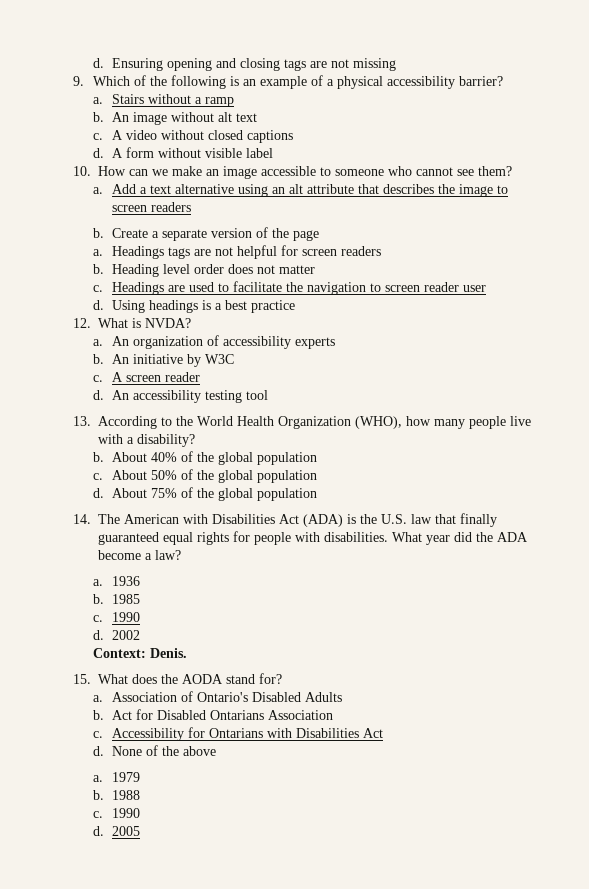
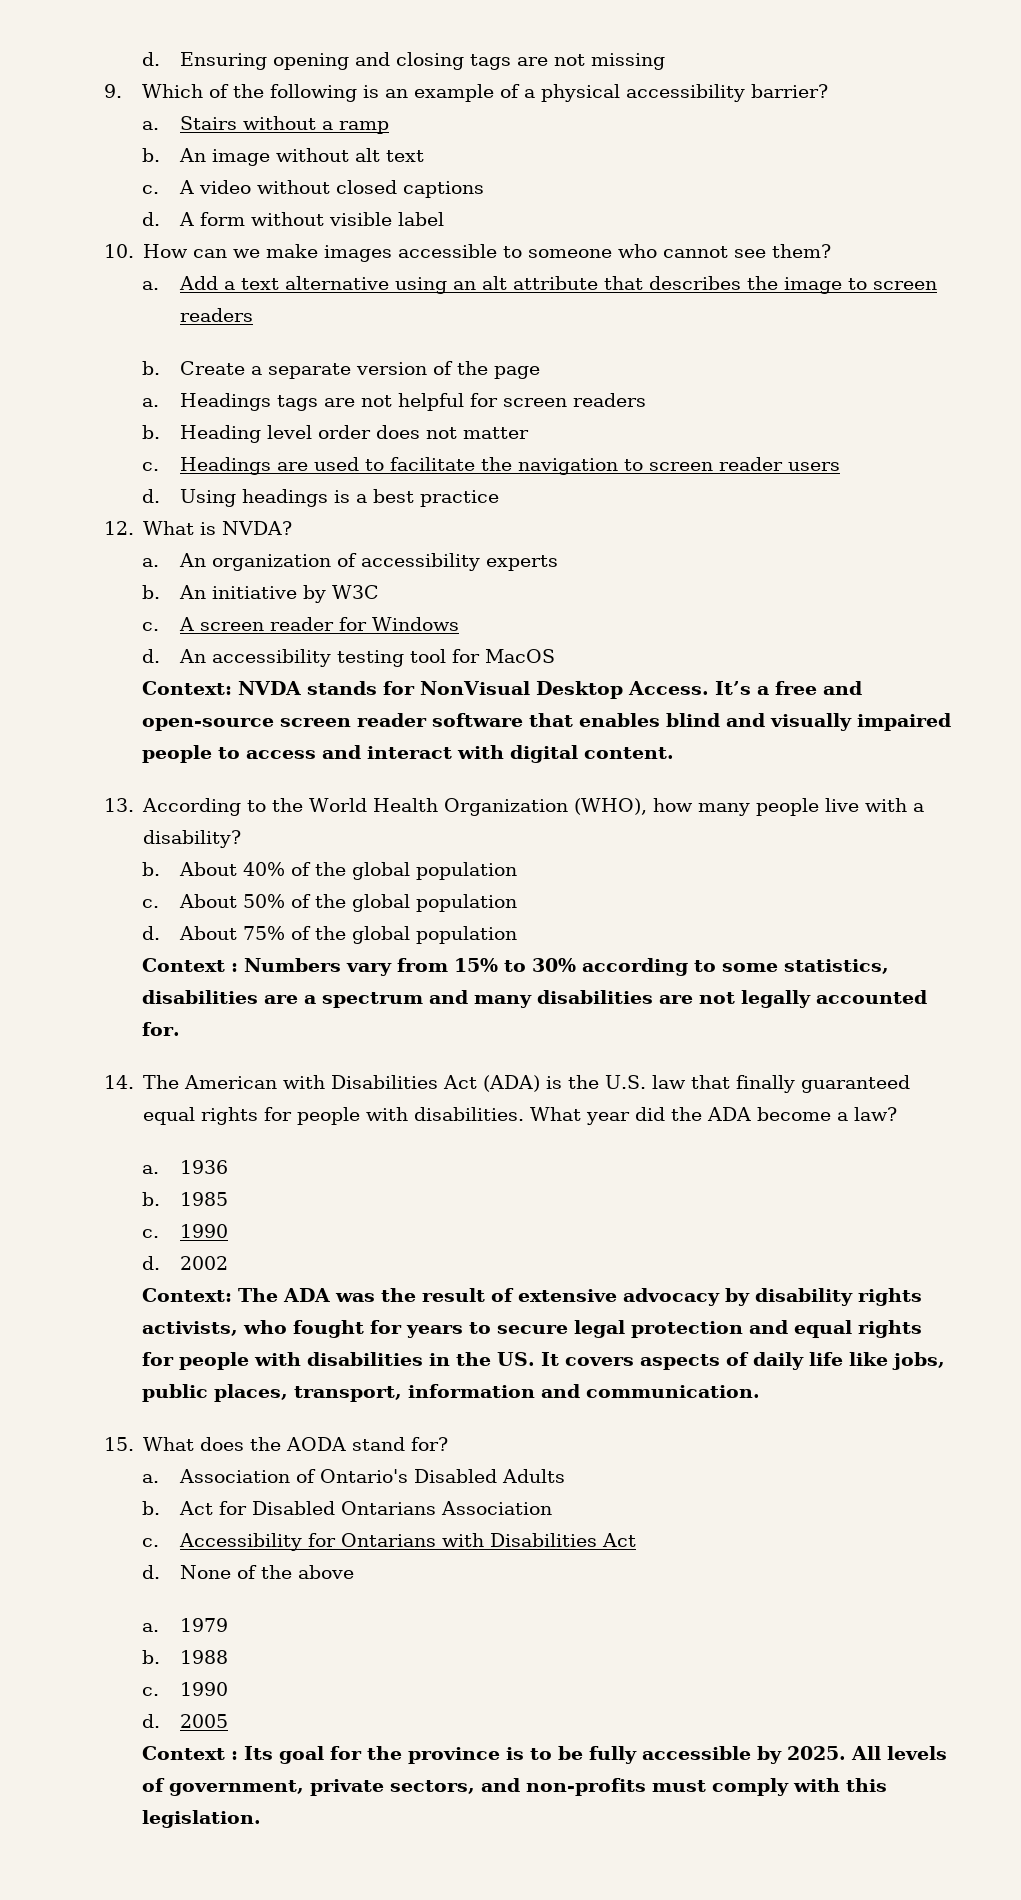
[206,166,258,179] an image -> [324,245,393,262] images
[462,285,486,292] user -> [787,462,840,471] users
(200, 377) none -> [338,617,459,631] for Windows
(268, 395) none -> [451,649,555,663] [141,681,862,699] [141,713,951,731] [141,745,674,763] for MacOS // Context: NVDA stands for NonVisual Desktop Access. It’s a free and open-source screen reader software that enables blind and visually impaired people to access and interact with digital content.
(317, 494) none -> [141,958,889,976] [141,990,927,1008] [141,1022,180,1036] // Context : Numbers vary from 15% to 30% according to some statistics, disabilities are a spectrum and many disabilities are not legally accounted for.
[149,648,187,658] Denis. -> [237,1288,922,1306] [141,1320,922,1338] [141,1352,945,1370] [141,1384,760,1402] The ADA was the result of extensive advocacy by disability rights activists, who fought for years to secure legal protection and equal rights for people with disabilities in the US. It covers aspects of daily life like jobs, public places, transport, information and communication.
(140, 831) none -> [141,1746,947,1764] [141,1778,887,1796] [141,1810,261,1828] // Context : Its goal for the province is to be fully accessible by 2025. All levels of government, private sectors, and non-profits must comply with this legislation.

